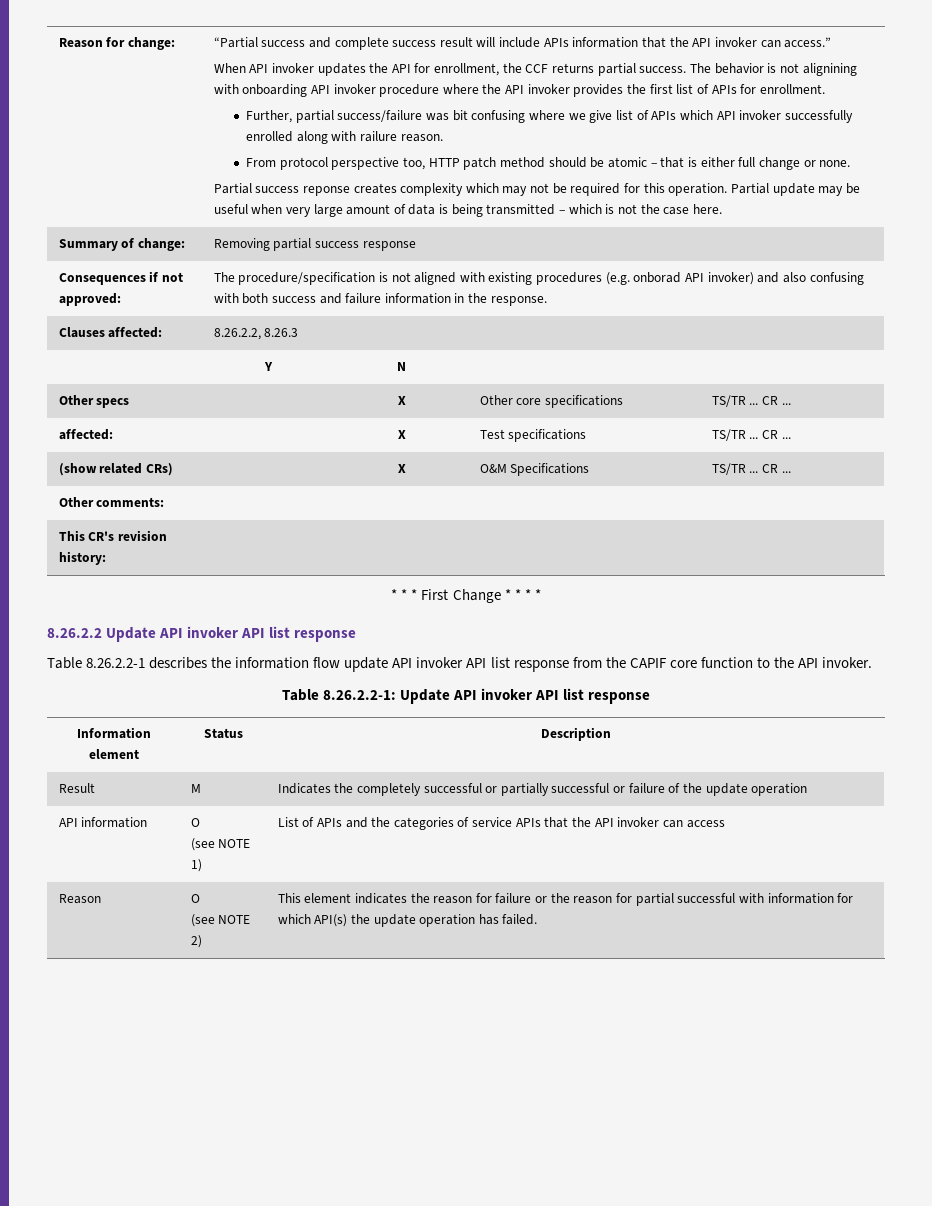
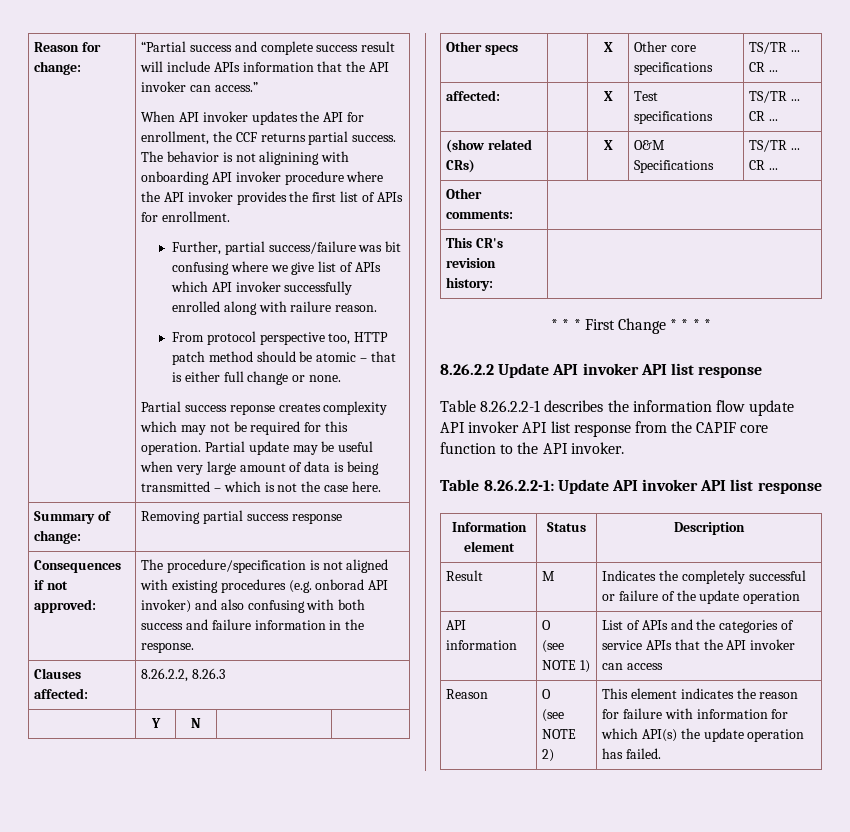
[500,783,626,796] partially successful or -> (616, 597) none
[535,893,736,906] or the reason for partial successful -> (663, 713) none

